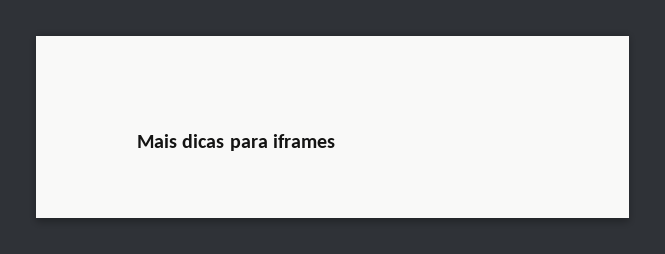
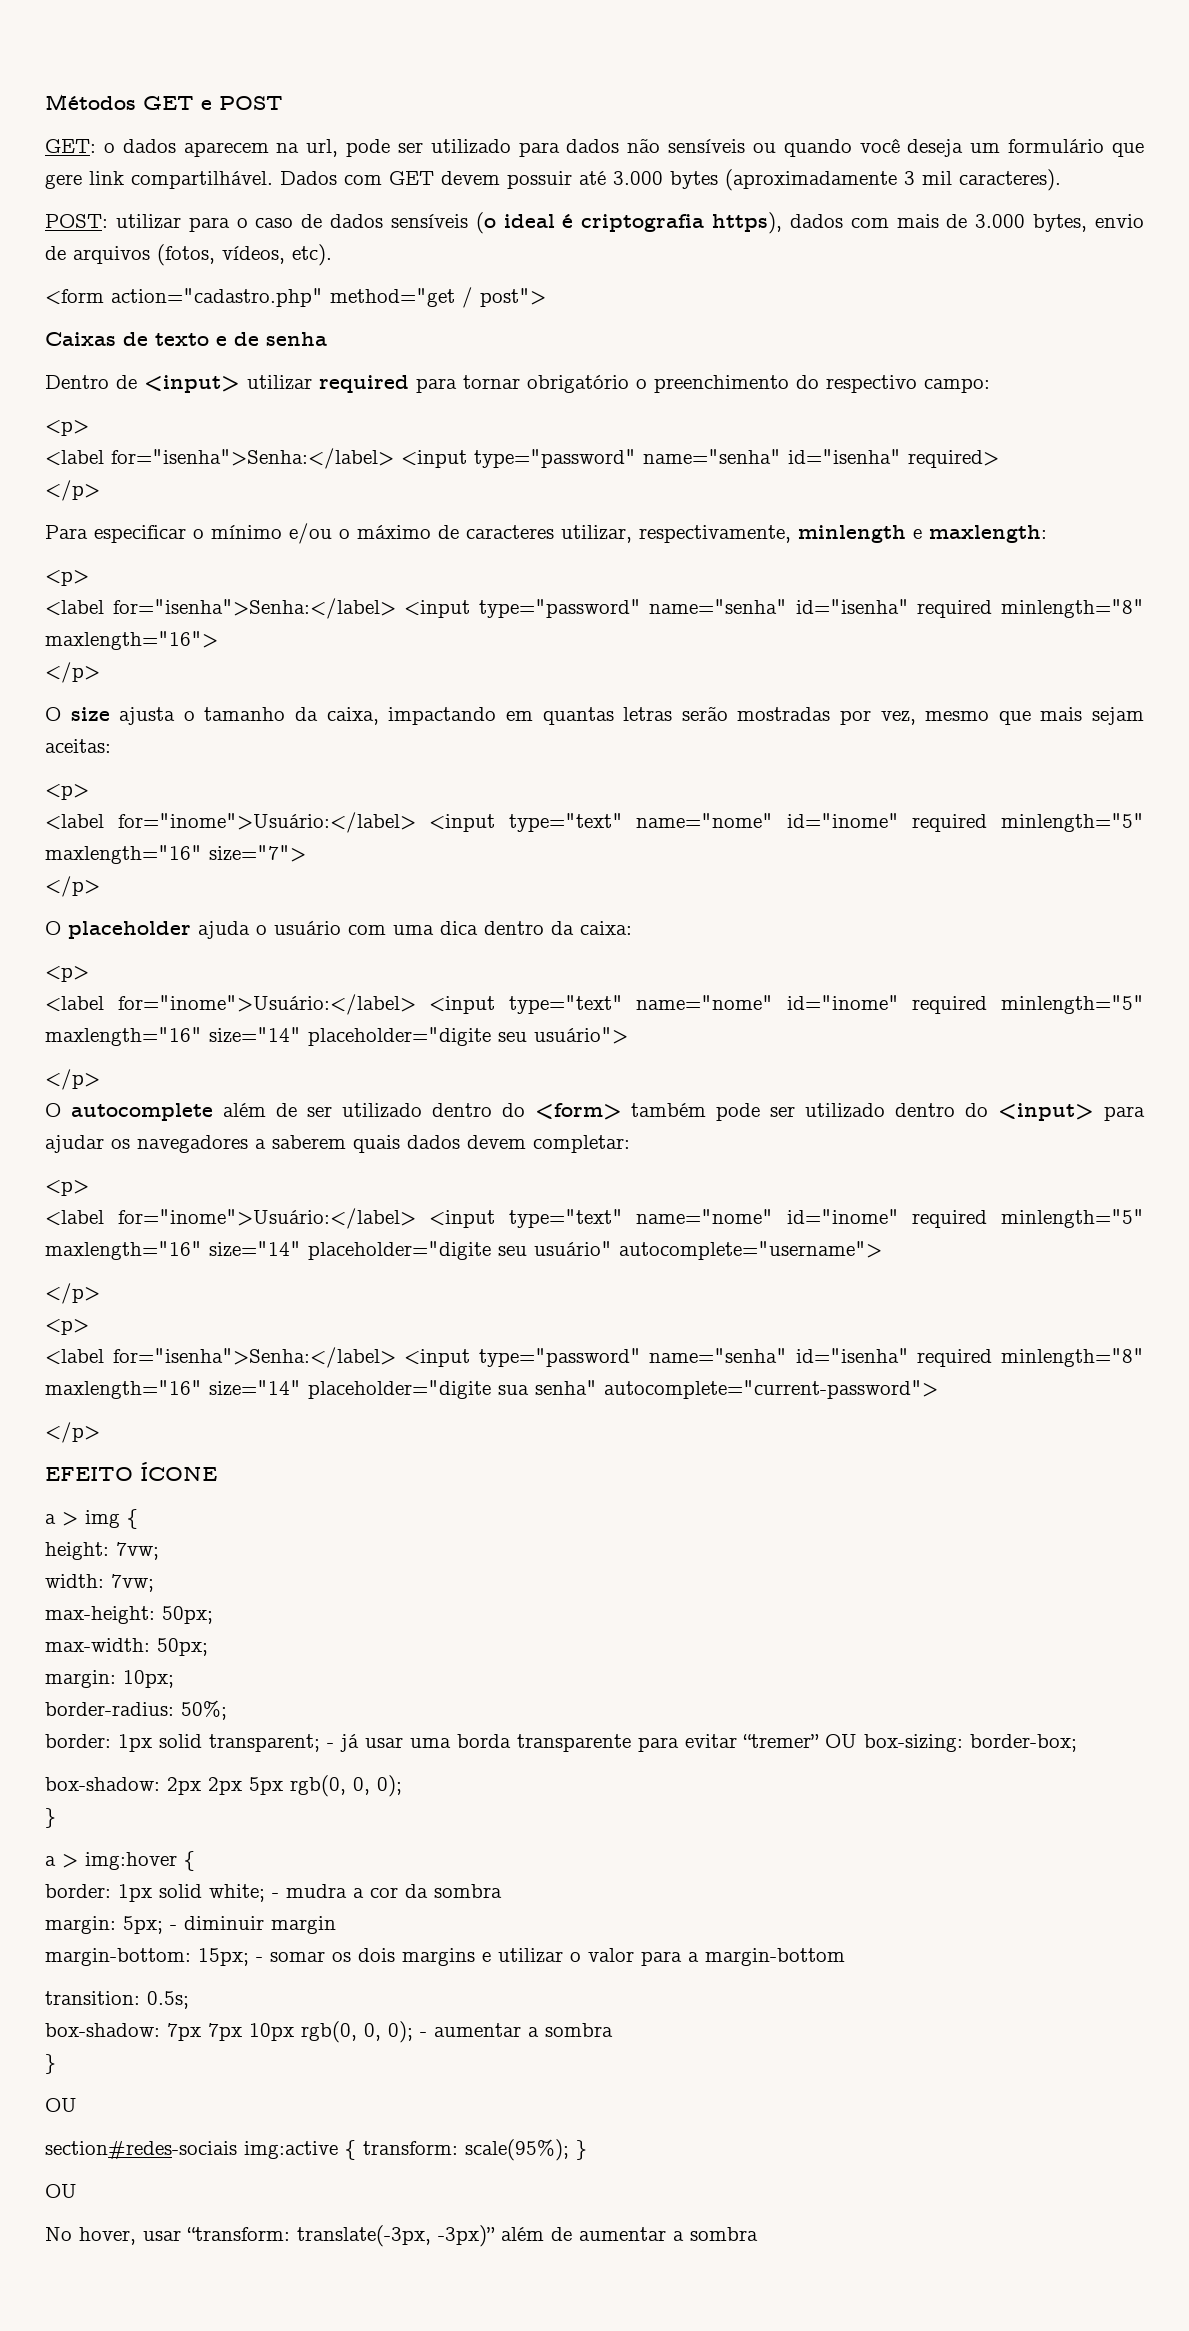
[137,134,336,151] Mais dicas para iframes -> [45,94,283,110] [45,138,1145,157] [45,169,1061,191] [45,212,1145,234] [45,244,332,266] [45,287,546,308] [45,332,327,346] [45,375,990,393] [45,420,89,436] [45,448,999,469] [45,480,100,501] [45,523,1047,544] [45,570,89,586] [45,598,1144,619] [45,631,218,650] [45,662,100,683] [45,706,1144,725] [45,739,111,753] [45,784,89,800] [45,812,1144,833] [45,845,306,864] [45,876,100,897] [45,921,632,939] [45,966,89,982] [45,994,1144,1015] [45,1027,628,1046] [45,1069,100,1090] [45,1103,1145,1121] [45,1135,630,1153] [45,1180,89,1196] [45,1208,1144,1229] [45,1241,882,1260] [45,1283,100,1304] [45,1319,89,1335] [45,1347,1144,1368] [45,1380,938,1399] [45,1422,100,1443] [45,1462,217,1481] [45,1509,138,1529] [45,1542,159,1560] [45,1574,154,1592] [45,1606,213,1624] [45,1638,208,1656] [45,1670,174,1688] [45,1700,227,1720] [45,1734,1077,1752] [45,1775,402,1797] [45,1808,56,1828] [45,1851,195,1871] [45,1884,502,1902] [45,1916,336,1934] [45,1948,845,1966] [45,1991,189,2009] [45,2021,613,2043] [45,2054,56,2074] [45,2098,77,2112] [45,2139,587,2161] [45,2184,77,2198] [45,2225,758,2247] Métodos GET e POST // GET: o dados aparecem na url, pode ser utilizado para dados não sensíveis ou quando você deseja um formulário que gere link compartilhável. Dados com GET devem possuir até 3.000 bytes (aproximadamente 3 mil caracteres). // POST: utilizar para o caso de dados sensíveis (o ideal é criptografia https), dados com mais de 3.000 bytes, envio de arquivos (fotos, vídeos, etc). // <form action="cadastro.php" method="get / post"> // Caixas de texto e de senha // Dentro de <input> utilizar required para tornar obrigatório o preenchimento do respectivo campo: // <p> // <label for="isenha">Senha:</label> <input type="password" name="senha" id="isenha" required> // </p> // Para especificar o mínimo e/ou o máximo de caracteres utilizar, respectivamente, minlength e maxlength: // <p> // <label for="isenha">Senha:</label> <input type="password" name="senha" id="isenha" required minlength="8" maxlength="16"> // </p> // O size ajusta o tamanho da caixa, impactando em quantas letras serão mostradas por vez, mesmo que mais sejam aceitas: // <p> // <label for="inome">Usuário:</label> <input type="text" name="nome" id="inome" required minlength="5" maxlength="16" size="7"> // </p> // O placeholder ajuda o usuário com uma dica dentro da caixa: // <p> // <label for="inome">Usuário:</label> <input type="text" name="nome" id="inome" required minlength="5" maxlength="16" size="14" placeholder="digite seu usuário"> // </p> // O autocomplete além de ser utilizado dentro do <form> também pode ser utilizado dentro do <input> para ajudar os navegadores a saberem quais dados devem completar: // <p> // <label for="inome">Usuário:</label> <input type="text" name="nome" id="inome" required minlength="5" maxlength="16" size="14" placeholder="digite seu usuário" autocomplete="username"> // </p> // <p> // <label for="isenha">Senha:</label> <input type="password" name="senha" id="isenha" required minlength="8" maxlength="16" size="14" placeholder="digite sua senha" autocomplete="current-password"> // </p> // EFEITO ÍCONE // a > img { // height: 7vw; // width: 7vw; // max-height: 50px; // max-width: 50px; // margin: 10px; // border-radius: 50%; // border: 1px solid transparent; - já usar uma borda transparente para evitar “tremer” OU box-sizing: border-box; // box-shadow: 2px 2px 5px rgb(0, 0, 0); // } // a > img:hover { // border: 1px solid white; - mudra a cor da sombra // margin: 5px; - diminuir margin // margin-bottom: 15px; - somar os dois margins e utilizar o valor para a margin-bottom // transition: 0.5s; // box-shadow: 7px 7px 10px rgb(0, 0, 0); - aumentar a sombra // } // OU // section#redes-sociais img:active { transform: scale(95%); } // OU // No hover, usar “transform: translate(-3px, -3px)” além de aumentar a sombra

